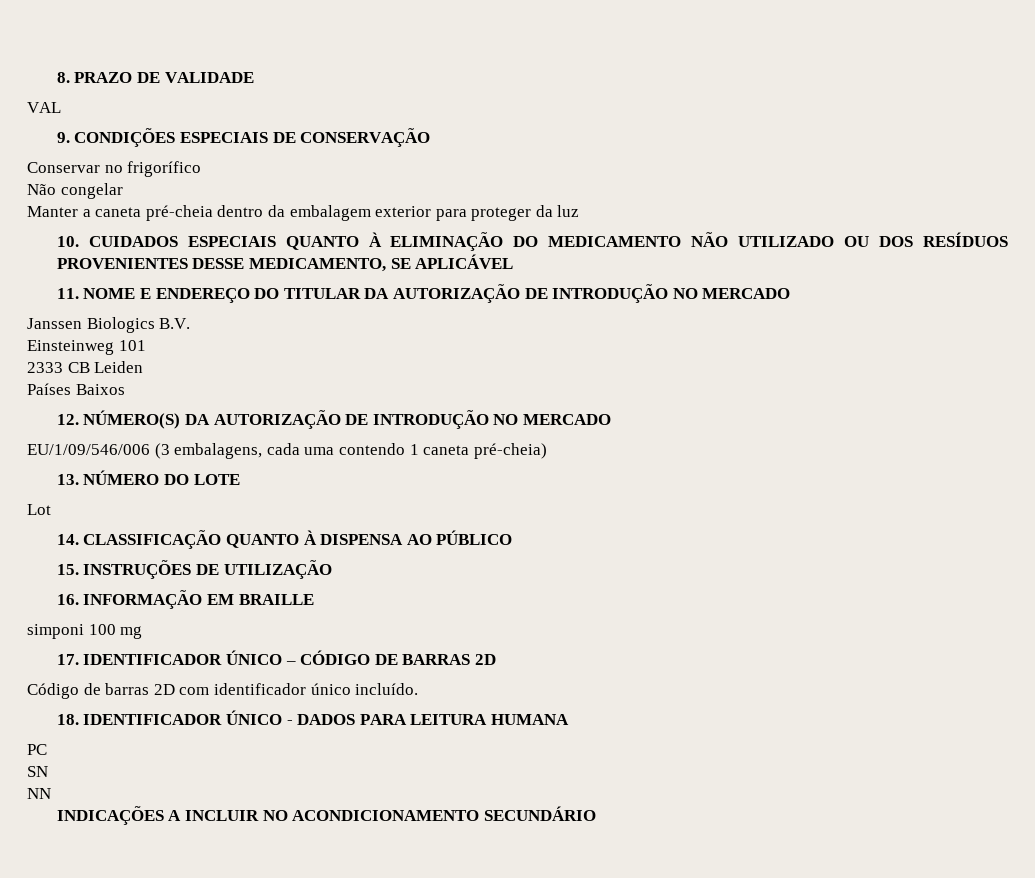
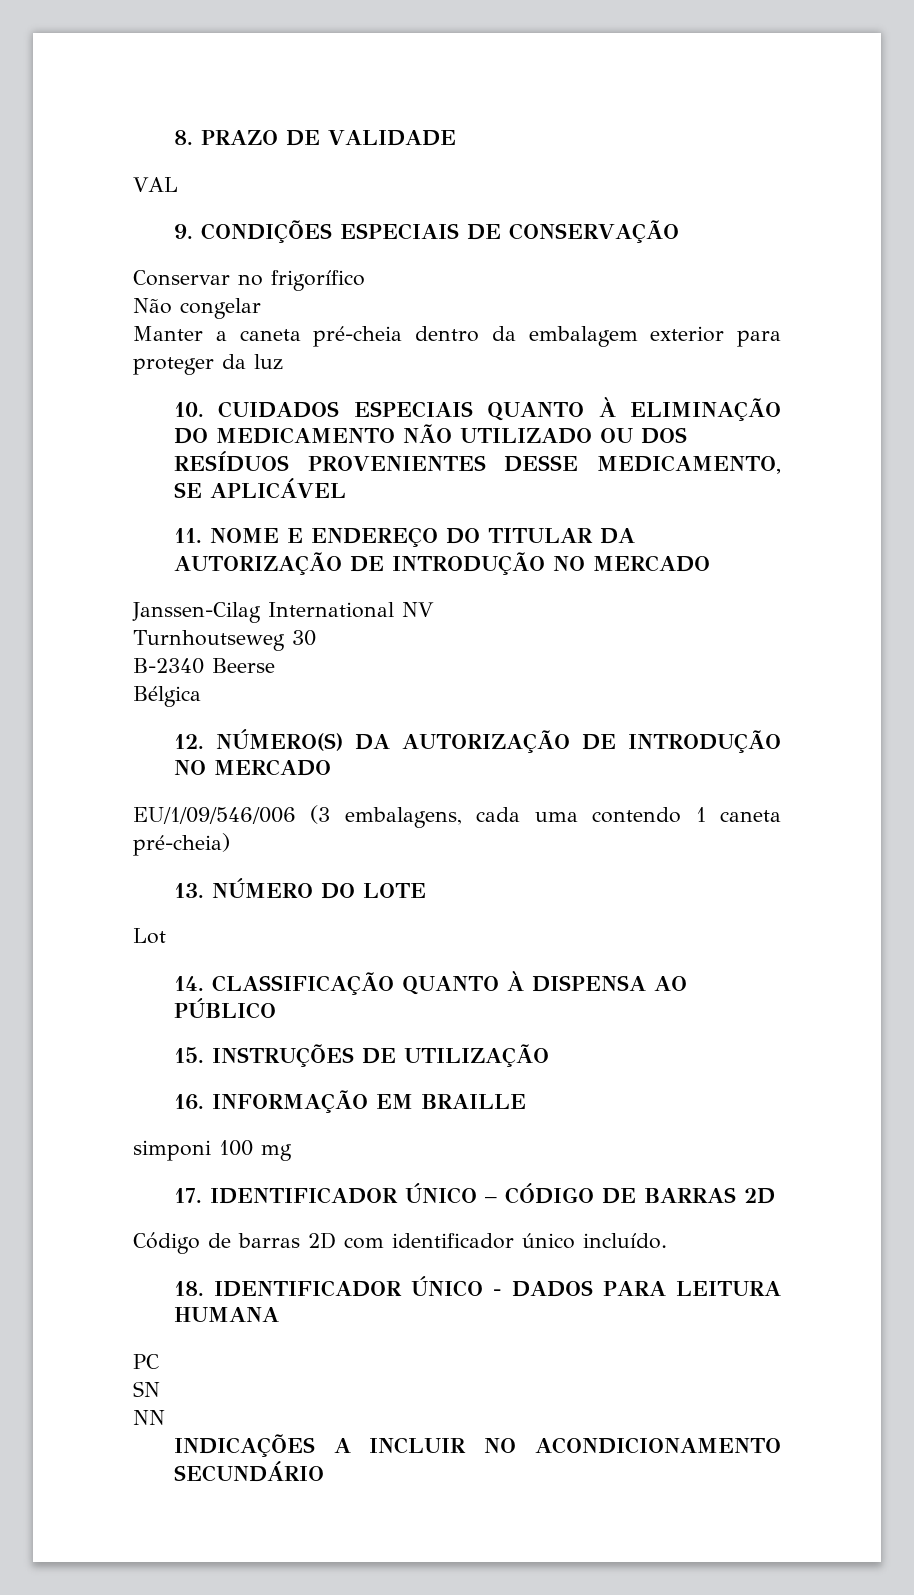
[27,317,191,333] [27,340,146,355] [27,361,144,373] [27,383,125,395] Janssen Biologics B.V. // Einsteinweg 101 // 2333 CB Leiden // Países Baixos -> [132,602,434,623] [133,630,316,651] [133,658,275,674] [133,686,201,707] Janssen-Cilag International NV // Turnhoutseweg 30 // B-2340 Beerse // Bélgica

